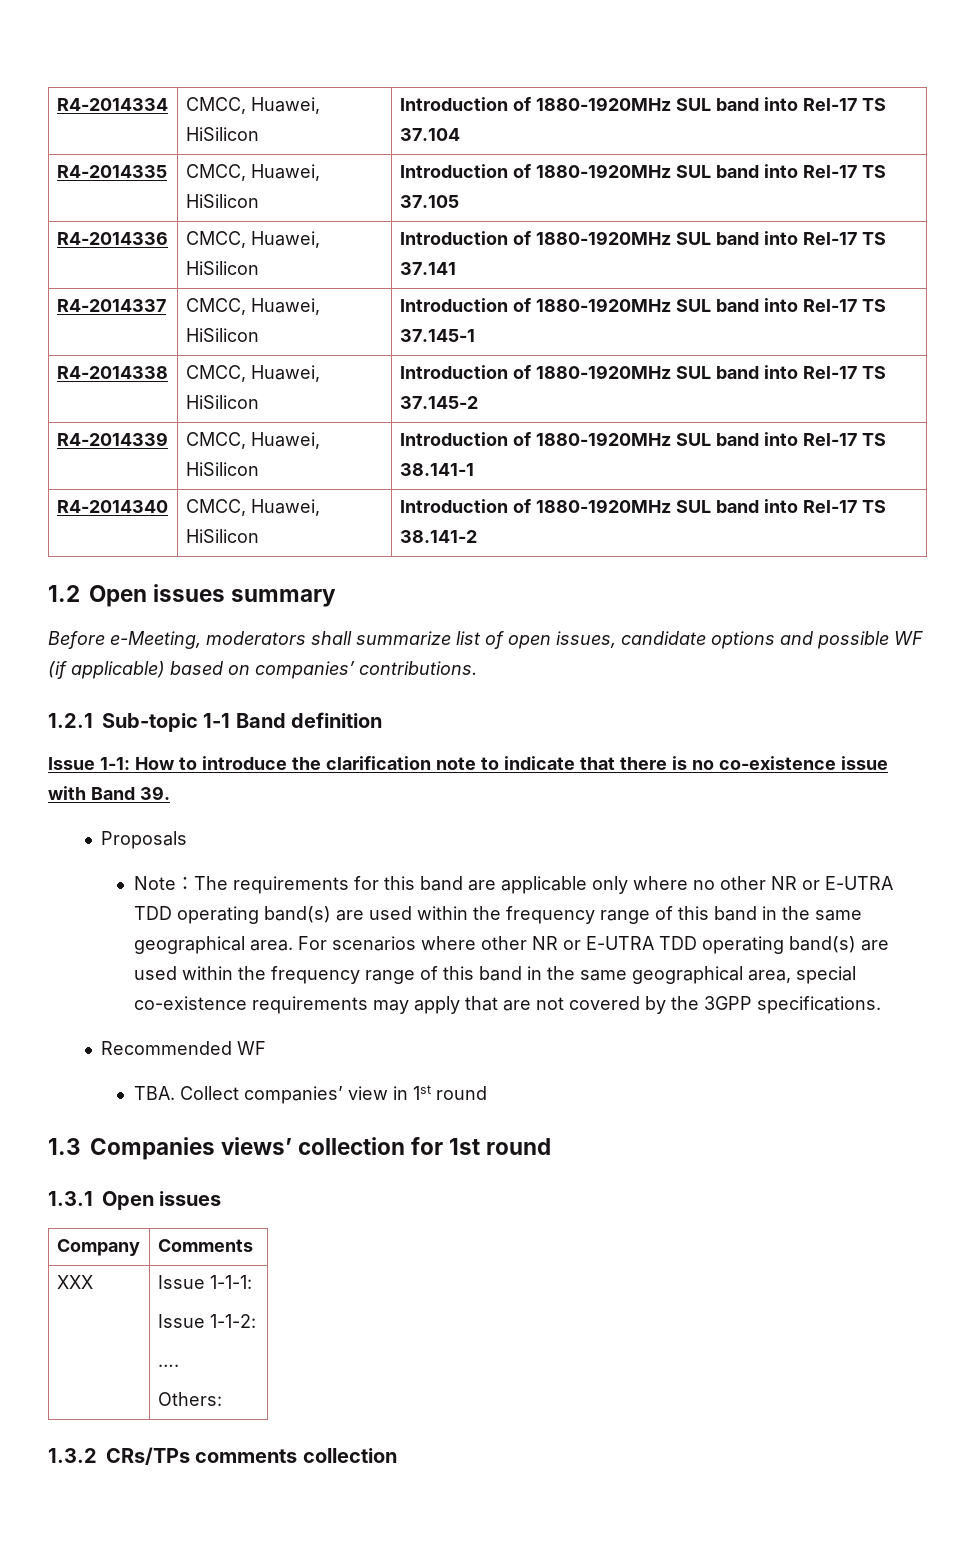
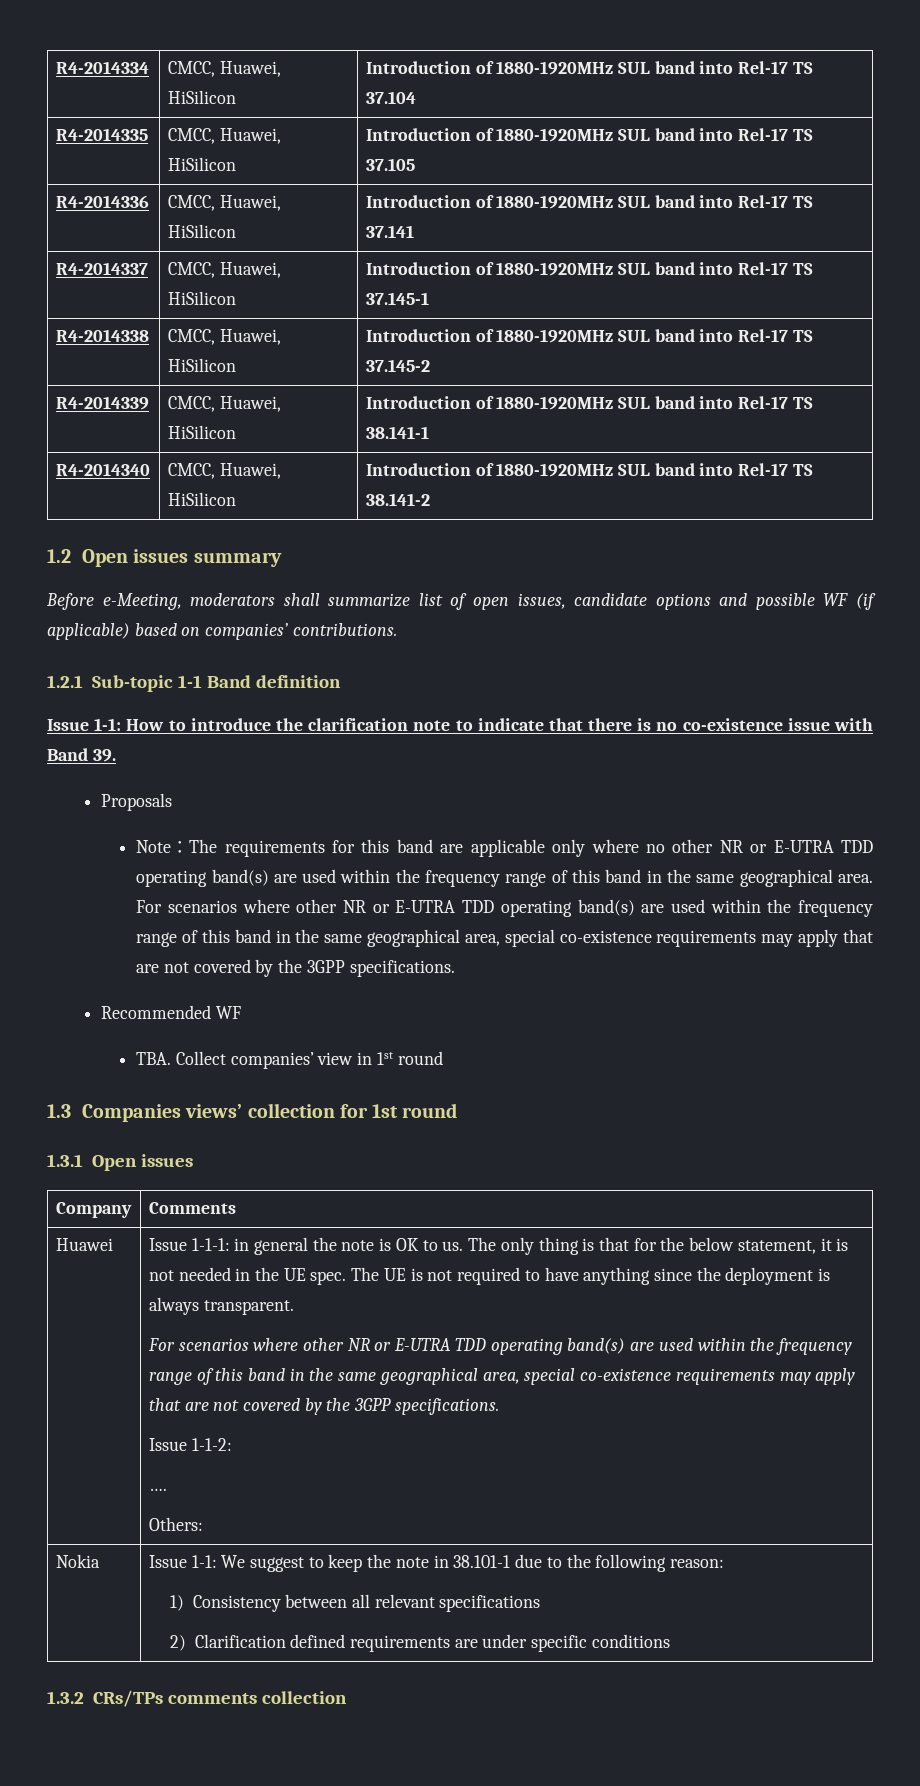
[56,1275,93,1289] XXX -> [55,1238,113,1251] Huawei
[157,1314,256,1328] [157,1364,179,1367] [157,1392,222,1406] // Issue 1-1-2: // …. // Others: -> [234,1237,849,1255] [148,1267,831,1285] [148,1297,294,1315] [147,1338,852,1355] [148,1368,856,1385] [148,1398,499,1415] [148,1438,232,1451] [148,1488,167,1491] [148,1517,203,1531] [55,1554,100,1568] [148,1554,724,1572] [169,1594,541,1612] [169,1634,670,1652] in general the note is OK to us. The only thing is that for the below statement, it is not needed in the UE spec. The UE is not required to have anything since the deployment is always transparent. // For scenarios where other NR or E-UTRA TDD operating band(s) are used within the frequency range of this band in the same geographical area, special co-existence requirements may apply that are not covered by the 3GPP specifications. // Issue 1-1-2: // …. // Others: // Nokia | Issue 1-1: We suggest to keep the note in 38.101-1 due to the following reason: // 1) Consistency between all relevant specifications // 2) Clarification defined requirements are under specific conditions

